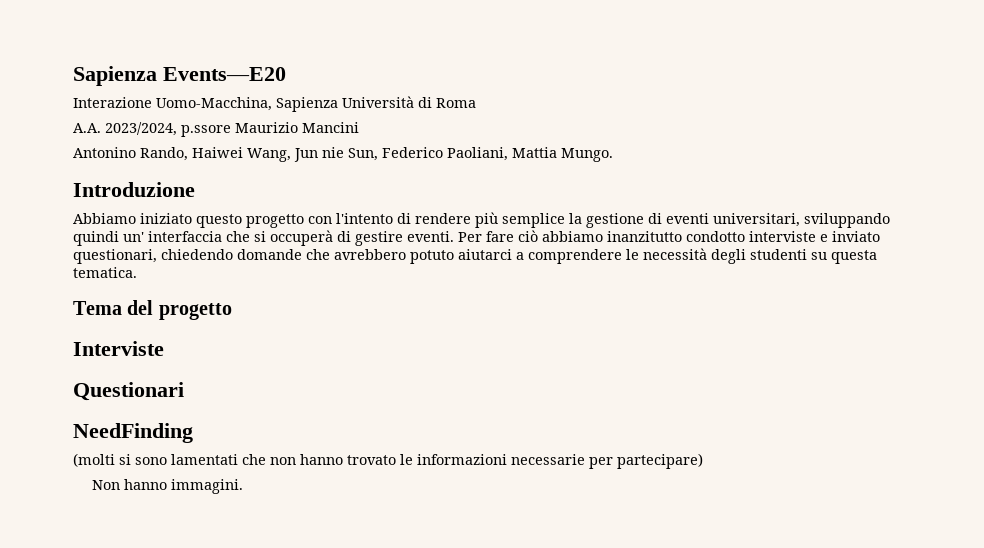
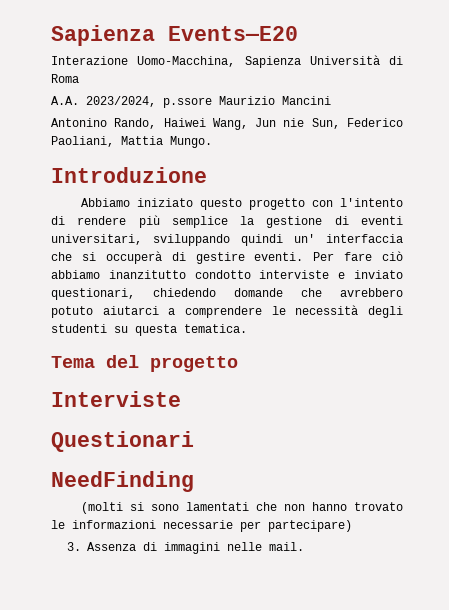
[92,479,244,494] Non hanno immagini. -> [66,542,304,554] 3. Assenza di immagini nelle mail.

